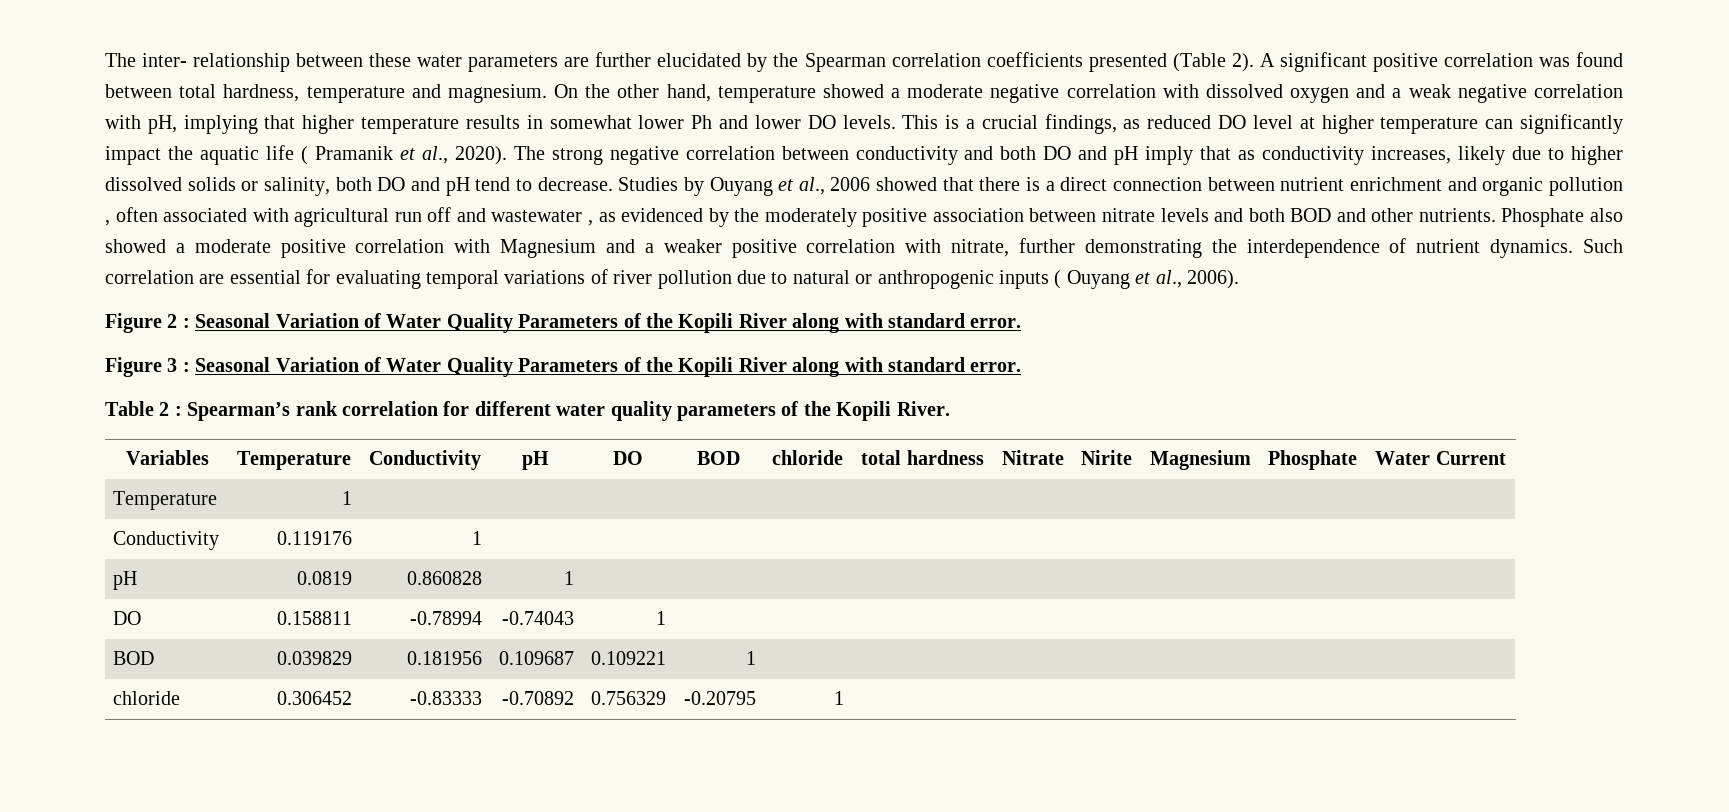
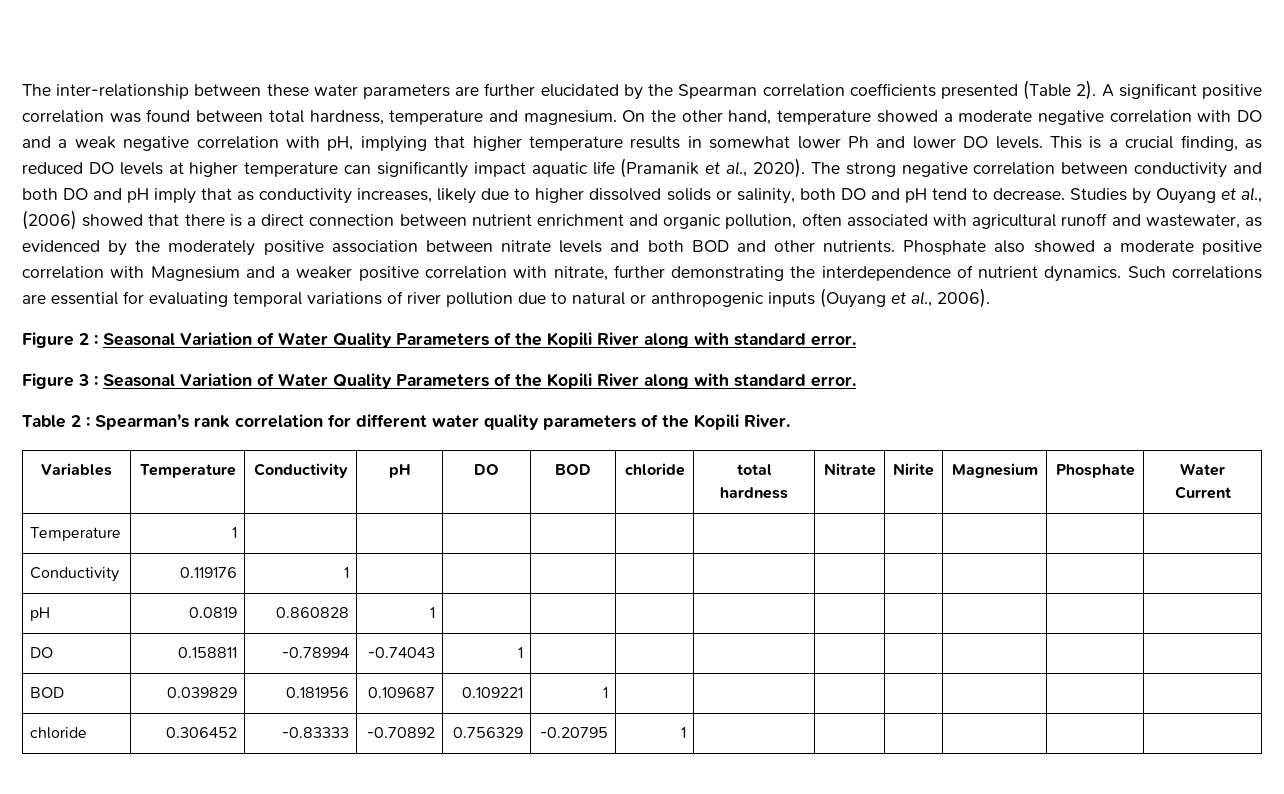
[105,53,291,72] The inter- relationship -> [22,84,190,99] The inter-relationship
[1205,84,1350,103] dissolved oxygen -> [1237,110,1263,122] DO
[1044,114,1117,134] findings, -> [1180,135,1238,151] finding,
[1252,115,1293,129] level -> [119,162,163,175] levels
[167,146,193,160] the -> (526, 169) none
[300,146,393,165] ( Pramanik -> [620,158,700,178] (Pramanik
[830,177,871,191] 2006 -> [22,210,77,230] (2006)
[1549,177,1623,196] [105,220,110,226] pollution , -> [725,214,797,229] pollution,
[394,207,593,226] run off and wastewater , -> [1061,213,1240,229] runoff and wastewater,
[105,270,194,284] correlation -> [1172,266,1263,279] correlations
[1054,270,1130,289] ( Ouyang -> [820,288,886,308] (Ouyang

